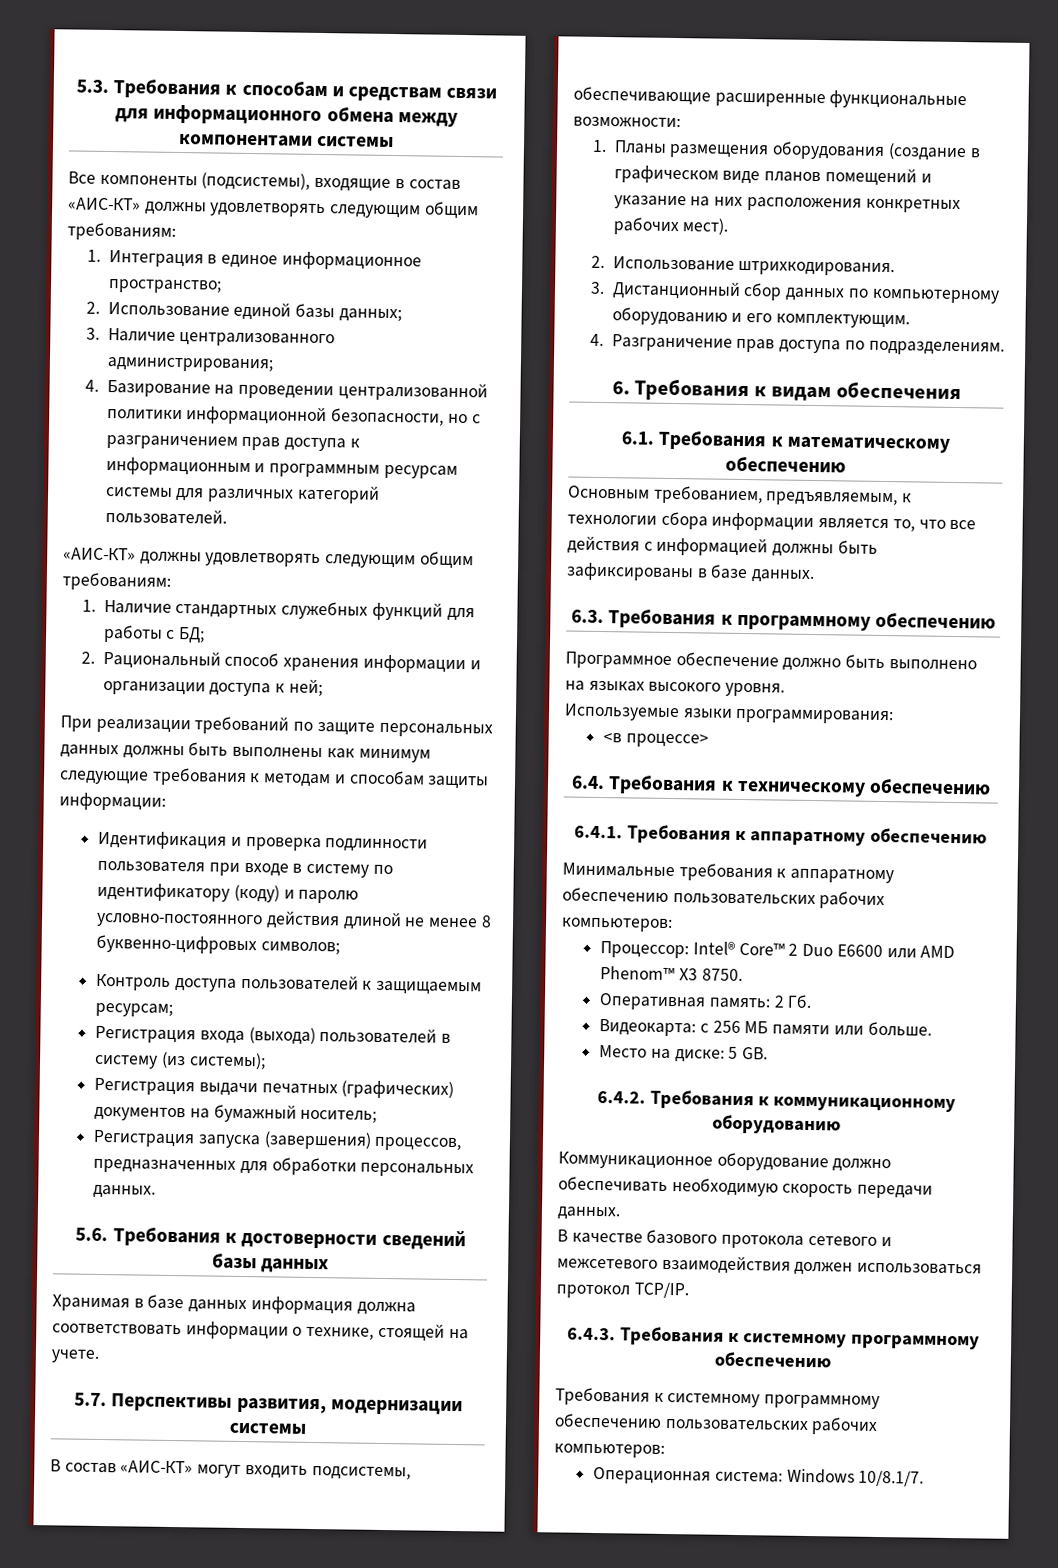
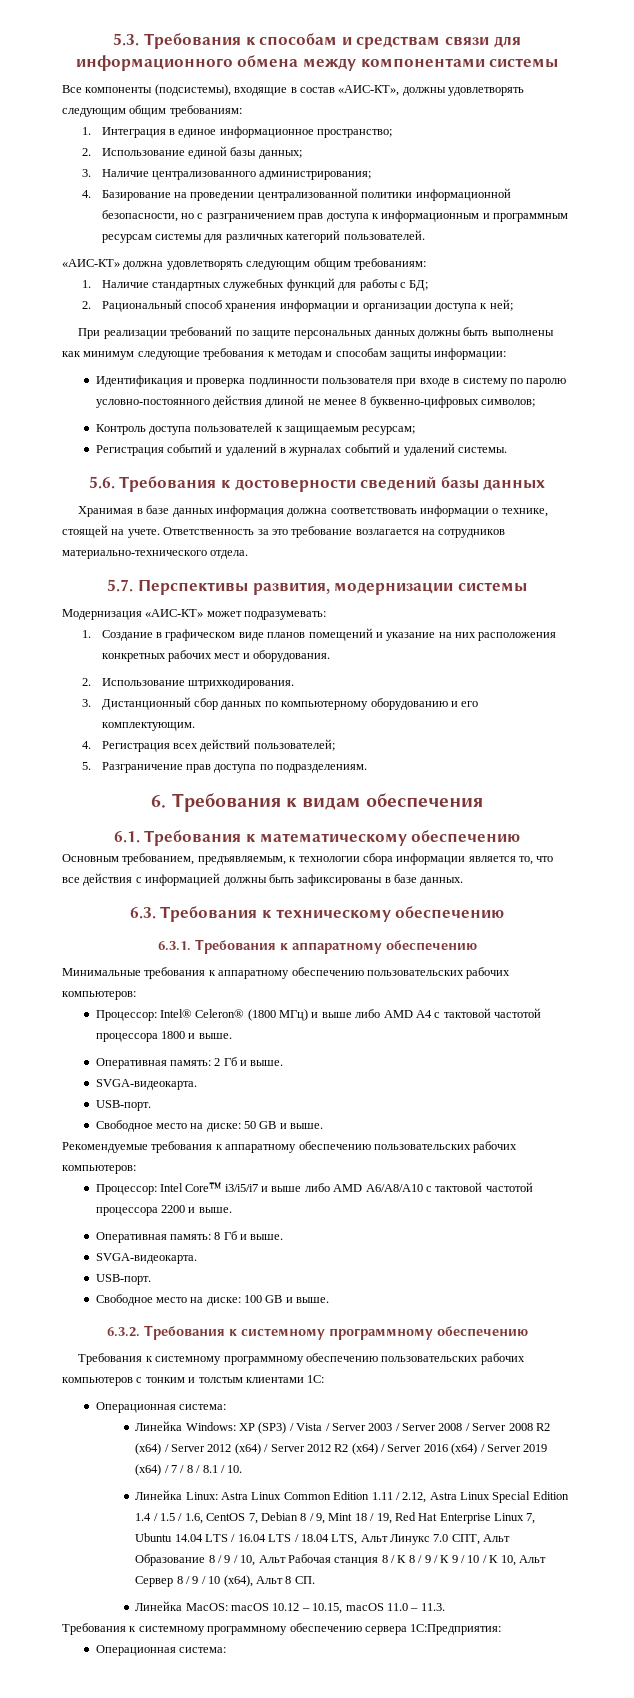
[68,197,141,211] «АИС-КТ» -> [338,85,400,96] «АИС-КТ»,
[139,551,202,566] должны -> [123,261,164,270] должна
[97,882,295,903] идентификатору (коду) и -> (523, 381) none
[199,1027,452,1046] [94,1051,266,1070] [94,1077,455,1099] [94,1104,378,1123] [93,1129,462,1152] [93,1157,475,1178] [93,1184,157,1199] входа (выхода) пользователей в систему (из системы); // Регистрация выдачи печатных (графических) документов на бумажный носитель; // Регистрация запуска (завершения) процессов, предназначенных для обработки персональных данных. -> [166,443,507,456] событий и удалений в журналах событий и удалений системы.
(99, 1356) none -> [163,526,506,538] [62,550,249,559] Ответственность за это требование возлагается на сотрудников материально-технического отдела.
[50,1459,411,1481] [573,86,968,110] [573,116,681,128] [591,139,967,162] В состав «АИС-КТ» могут входить подсистемы, обеспечивающие расширенные функциональные возможности: // 1. Планы размещения оборудования (создание -> [62,609,327,620] [81,630,153,641] Модернизация «АИС-КТ» может подразумевать: // 1. Создание
[682,218,730,235] мест). -> [214,650,331,662] мест и оборудования.
(604, 340) none -> [101,739,335,752] [81,762,91,770] Регистрация всех действий пользователей; // 5.
[736,611,997,631] [565,651,977,672] [565,680,786,697] [564,703,895,725] [603,732,709,748] [570,774,734,795] программному обеспечению // Программное обеспечение должно быть выполнено на языках высокого уровня. // Используемые языки программирования: // <в процессе> // 6.4. Требования к -> (272, 914) none
[574,825,624,839] 6.4.1. -> [157,941,191,951] 6.3.1.
[738,942,956,959] [600,966,743,982] [599,993,813,1011] [599,1019,932,1037] [599,1045,769,1063] [597,1089,956,1113] [712,1114,841,1135] [558,1151,892,1173] [558,1176,934,1199] [557,1206,621,1221] [557,1229,892,1249] [557,1255,983,1276] [556,1281,689,1299] [567,1327,617,1341] Core™ 2 Duo E6600 или AMD Phenom™ X3 8750. // Оперативная память: 2 Гб. // Видеокарта: с 256 МБ памяти или больше. // Место на диске: 5 GB. // 6.4.2. Требования к коммуникационному оборудованию // Коммуникационное оборудование должно обеспечивать необходимую скорость передачи данных. // В качестве базового протокола сетевого и межсетевого взаимодействия должен использоваться протокол TCP/IP. // 6.4.3. -> [195,1008,542,1021] [95,1031,232,1042] [95,1057,284,1069] [95,1079,197,1090] [95,1100,151,1111] [95,1120,324,1132] [62,1141,518,1153] [62,1165,136,1174] [95,1182,533,1195] [95,1205,232,1216] [95,1231,284,1243] [95,1253,197,1264] [95,1274,151,1285] [95,1294,330,1306] [106,1327,140,1337] Celeron® (1800 МГц) и выше либо AMD A4 с тактовой частотой процессора 1800 и выше. // Оперативная память: 2 Гб и выше. // SVGA-видеокарта. // USB-порт. // Свободное место на диске: 50 GB и выше. // Рекомендуемые требования к аппаратному обеспечению пользовательских рабочих компьютеров: // Процессор: Intel Core™ i3/i5/i7 и выше либо AMD A6/A8/A10 с тактовой частотой процессора 2200 и выше. // Оперативная память: 8 Гб и выше. // SVGA-видеокарта. // USB-порт. // Свободное место на диске: 100 GB и выше. // 6.3.2.
[554,1443,665,1458] [593,1466,925,1487] компьютеров: // Операционная система: Windows 10/8.1/7. -> [62,1375,325,1386] [95,1402,226,1413] [135,1421,550,1434] [135,1443,548,1455] [135,1464,243,1476] [135,1490,569,1503] [135,1512,536,1524] [135,1533,511,1545] [135,1554,546,1566] [135,1575,315,1587] [135,1601,445,1614] [62,1623,502,1635] [95,1645,226,1656] компьютеров с тонким и толстым клиентами 1С: // Операционная система: // Линейка Windows: XP (SP3) / Vista / Server 2003 / Server 2008 / Server 2008 R2 (x64) / Server 2012 (x64) / Server 2012 R2 (x64) / Server 2016 (x64) / Server 2019 (x64) / 7 / 8 / 8.1 / 10. // Линейка Linux: Astra Linux Common Edition 1.11 / 2.12, Astra Linux Special Edition 1.4 / 1.5 / 1.6, CentOS 7, Debian 8 / 9, Mint 18 / 19, Red Hat Enterprise Linux 7, Ubuntu 14.04 LTS / 16.04 LTS / 18.04 LTS, Альт Линукс 7.0 СПТ, Альт Образование 8 / 9 / 10, Альт Рабочая станция 8 / К 8 / 9 / К 9 / 10 / К 10, Альт Сервер 8 / 9 / 10 (x64), Альт 8 СП. // Линейка MacOS: macOS 10.12 – 10.15, macOS 11.0 – 11.3. // Требования к системному программному обеспечению сервера 1С:Предприятия: // Операционная система:

